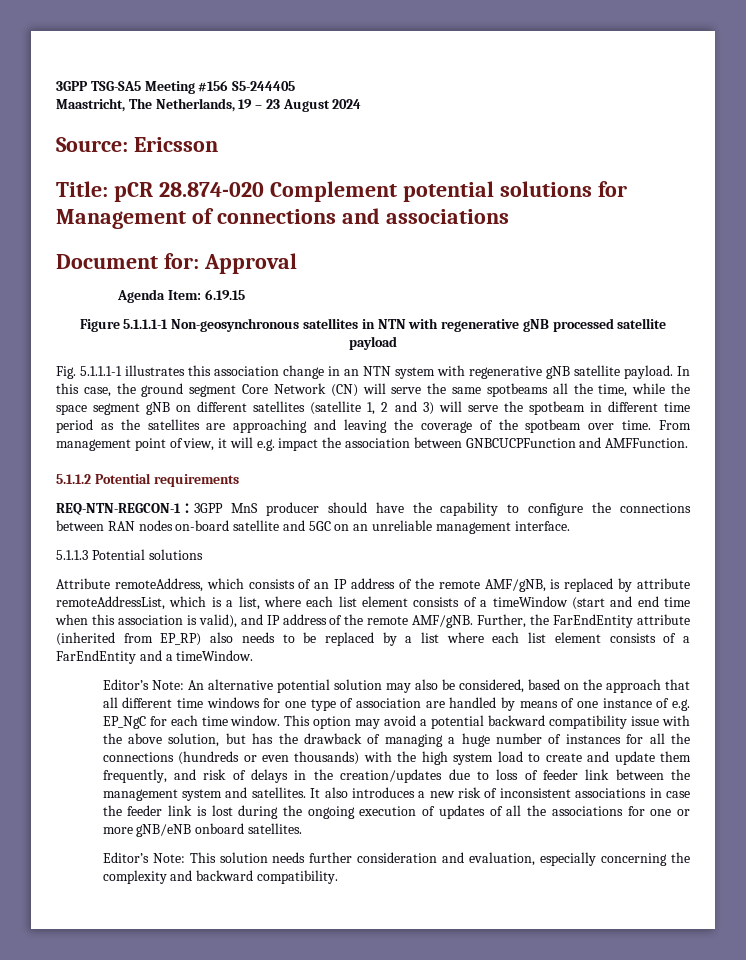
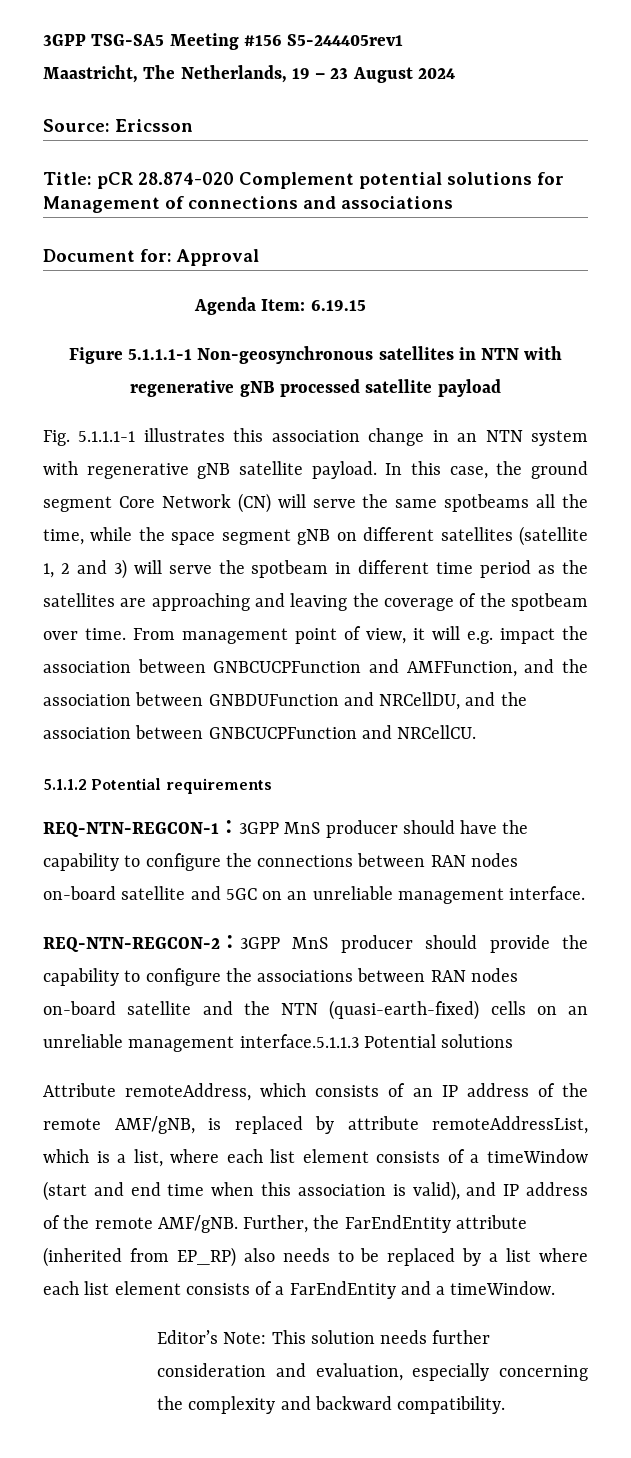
[232,81,296,91] S5-244405 -> [287,34,404,46] S5-244405rev1
[605,438,689,448] AMFFunction. -> [406,659,588,677] [43,692,527,710] [43,725,477,739] AMFFunction, and the association between GNBDUFunction and NRCellDU, and the association between GNBCUCPFunction and NRCellCU.
[56,550,88,560] 5.1.1.3 -> [43,935,588,953] [43,968,518,986] [43,1000,588,1020] [43,1034,359,1052] REQ-NTN-REGCON-2：3GPP MnS producer should provide the capability to configure the associations between RAN nodes on-board satellite and the NTN (quasi-earth-fixed) cells on an unreliable management interface.5.1.1.3
[102,679,690,693] [102,697,691,711] [102,715,690,729] [102,733,690,747] [102,751,691,765] [102,769,690,783] [102,787,690,801] [102,805,690,819] [102,823,303,837] // Editor’s Note: An alternative potential solution may also be considered, based on the approach that all different time windows for one type of association are handled by means of one instance of e.g. EP_NgC for each time window. This option may avoid a potential backward compatibility issue with the above solution, but has the drawback of managing a huge number of instances for all the connections (hundreds or even thousands) with the high system load to create and update them frequently, and risk of delays in the creation/updates due to loss of feeder link between the management system and satellites. It also introduces a new risk of inconsistent associations in case the feeder link is lost during the ongoing execution of updates of all the associations for one or more gNB/eNB onboard satellites. -> (556, 1288) none

